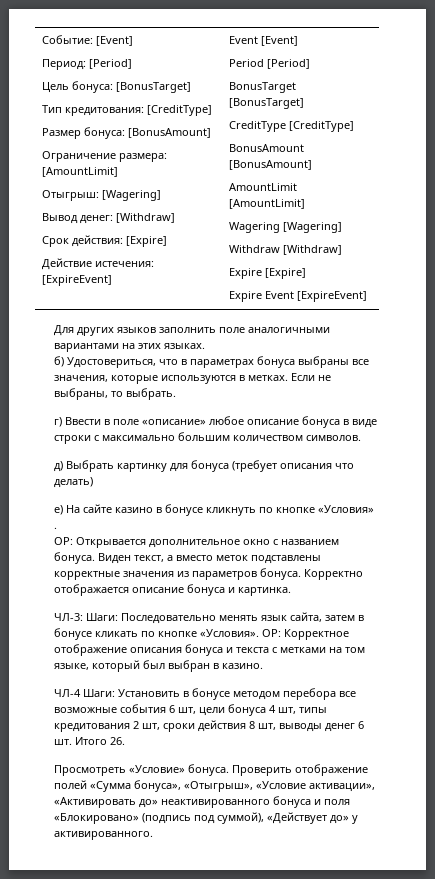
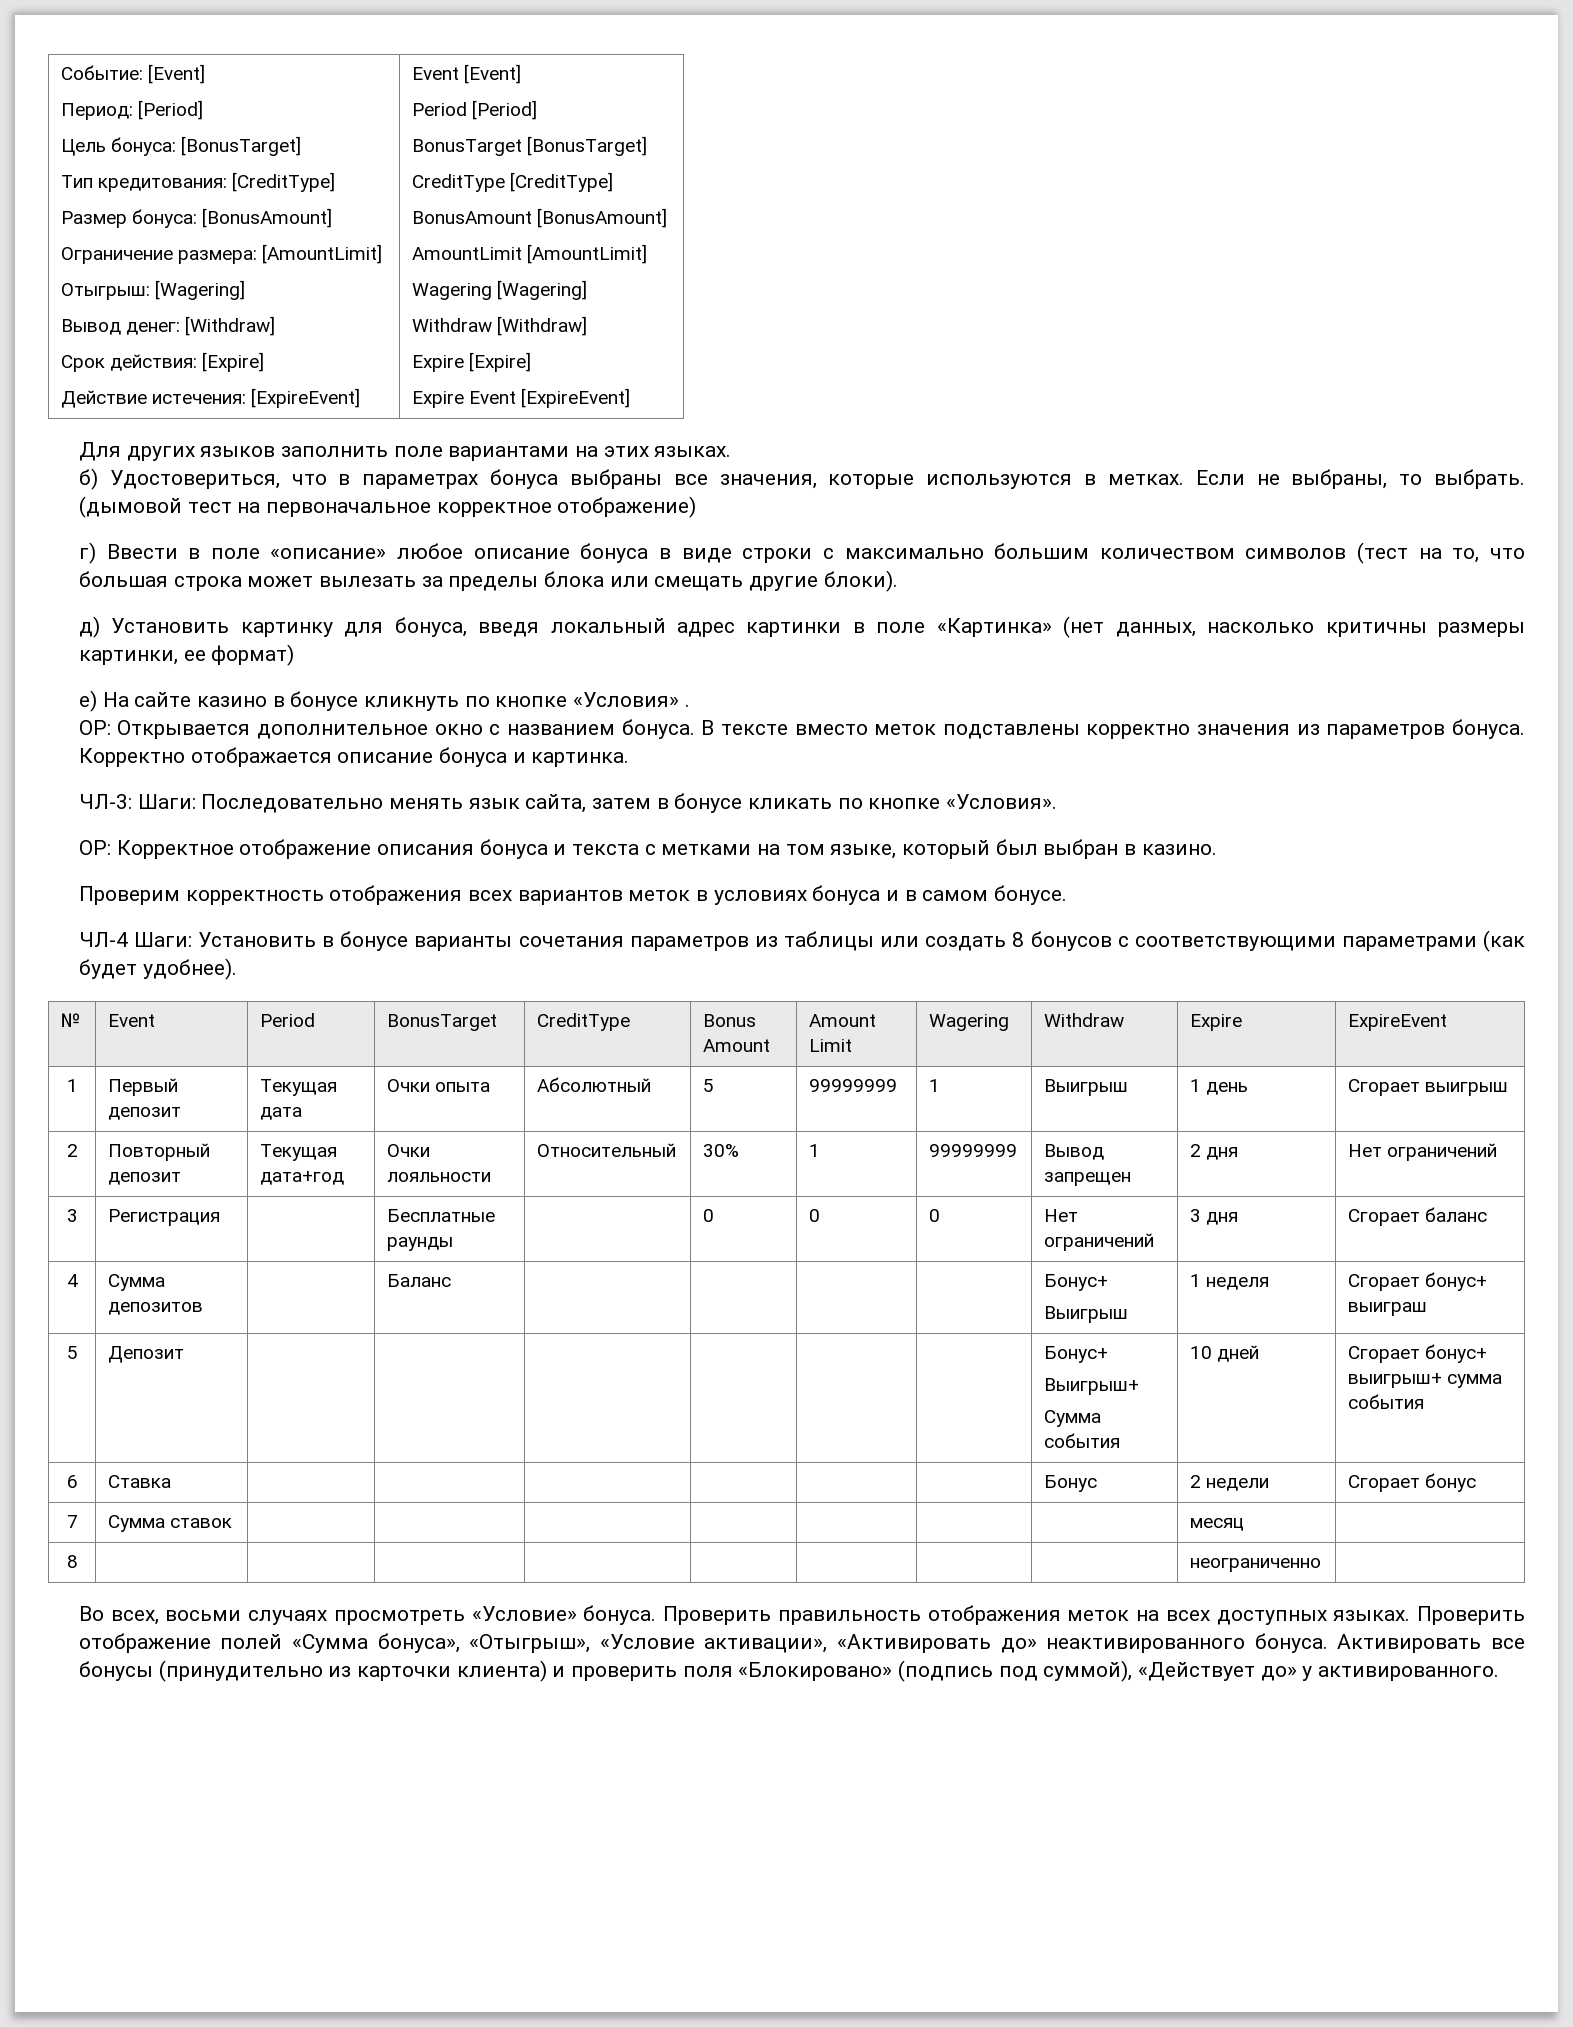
[247,327,330,333] аналогичными -> (443, 451) none
(176, 394) none -> [78,496,697,518] (дымовой тест на первоначальное корректное отображение)
[305,435,361,441] символов. -> [1245,542,1526,564] [78,570,898,592] символов (тест на то, что большая строка может вылезать за пределы блока или смещать другие блоки).
[65,460,114,472] Выбрать -> [111,618,230,633] Установить
[190,460,354,472] [53,477,93,488] бонуса (требует описания что делать) -> [394,616,1526,638] [78,644,295,666] бонуса, введя локальный адрес картинки в поле «Картинка» (нет данных, насколько критичны размеры картинки, ее формат)
[97,553,173,564] Виден текст, а -> [701,720,788,735] В тексте
[53,571,120,580] корректные -> [1086,724,1191,739] корректно
(259, 633) none -> (1057, 801) //
(263, 666) none -> [78,885,1067,905] // Проверим корректность отображения всех вариантов меток в условиях бонуса и в самом бонусе.
[232,688,356,700] [53,704,327,716] [53,720,364,732] [53,737,125,745] [53,764,229,776] методом перебора все возможные события 6 шт, цели бонуса 4 шт, типы кредитования 2 шт, сроки действия 8 шт, выводы денег 6 шт. Итого 26. // Просмотреть «Условие» бонуса. -> [414,930,1525,952] [78,958,237,980] [61,1013,82,1027] [108,1014,156,1027] [260,1013,316,1027] [387,1014,498,1031] [537,1013,631,1031] [703,1014,757,1027] [703,1039,771,1052] [809,1014,877,1027] [809,1039,853,1052] [929,1014,1010,1031] [1044,1013,1125,1027] [1190,1014,1243,1031] [1348,1014,1448,1031] [66,1079,78,1092] [108,1078,179,1096] [108,1107,182,1120] [260,1079,338,1096] [260,1107,303,1120] [387,1079,491,1092] [537,1077,652,1092] [703,1079,715,1092] [809,1079,898,1092] [929,1079,941,1092] [1044,1079,1129,1096] [1190,1079,1249,1095] [1348,1079,1509,1096] [66,1144,78,1157] [108,1143,211,1161] [108,1172,182,1185] [260,1144,338,1161] [260,1171,345,1185] [387,1144,431,1157] [387,1172,492,1182] [537,1143,677,1157] [703,1144,740,1157] [809,1144,821,1157] [929,1144,1018,1157] [1044,1144,1105,1160] [1044,1172,1132,1186] [1190,1144,1239,1160] [1348,1143,1498,1161] [66,1209,78,1222] [108,1209,221,1226] [387,1209,496,1222] [387,1237,454,1251] [703,1209,715,1222] [809,1209,821,1222] [929,1209,941,1222] [1044,1209,1079,1222] [1044,1233,1155,1251] [1190,1209,1239,1225] [1348,1207,1488,1226] [66,1274,78,1287] [108,1274,166,1291] [108,1302,204,1315] [387,1274,452,1287] [1044,1274,1109,1291] [1044,1306,1129,1323] [1190,1274,1270,1290] [1348,1272,1488,1291] [1348,1302,1428,1316] [66,1346,78,1359] [108,1346,185,1363] [1044,1346,1109,1363] [1044,1378,1140,1395] [1044,1410,1102,1427] [1044,1433,1121,1448] [1190,1345,1260,1362] [1348,1344,1488,1363] [1348,1373,1503,1388] [1348,1394,1425,1409] [66,1475,78,1488] [108,1475,172,1488] [1044,1475,1098,1492] [1190,1475,1270,1491] [1348,1473,1477,1492] [66,1515,78,1528] [108,1515,233,1532] [1190,1518,1245,1531] [66,1555,78,1568] [1190,1558,1322,1572] [78,1605,1411,1625] варианты сочетания параметров из таблицы или создать 8 бонусов с соответствующими параметрами (как будет удобнее). // № | Event | Period | BonusTarget | CreditType | Bonus Amount | Amount Limit | Wagering | Withdraw | Expire | ExpireEvent // 1 | Первый депозит | Текущая дата | Очки опыта | Абсолютный | 5 | 99999999 | 1 | Выигрыш | 1 день | Сгорает выигрыш // 2 | Повторный депозит | Текущая дата+год | Очки лояльности | Относительный | 30% | 1 | 99999999 | Вывод запрещен | 2 дня | Нет ограничений // 3 | Регистрация | | Бесплатные раунды | | 0 | 0 | 0 | Нет ограничений | 3 дня | Сгорает баланс // 4 | Сумма депозитов | | Баланс | | | | | Бонус+ // Выигрыш | 1 неделя | Сгорает бонус+ выиграш // 5 | Депозит | | | | | | | Бонус+ // Выигрыш+ // Сумма события | 10 дней | Сгорает бонус+ выигрыш+ сумма события // 6 | Ставка | | | | | | | Бонус | 2 недели | Сгорает бонус // 7 | Сумма ставок | | | | | | | | месяц | // 8 | | | | | | | | | неограниченно | // Во всех, восьми случаях просмотреть «Условие» бонуса. Проверить правильность отображения меток на всех доступных языках.
[272,796,321,808] бонуса и -> [1254,1633,1525,1653] [78,1660,677,1682] бонуса. Активировать все бонусы (принудительно из карточки клиента) и проверить

